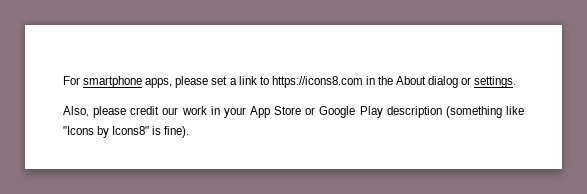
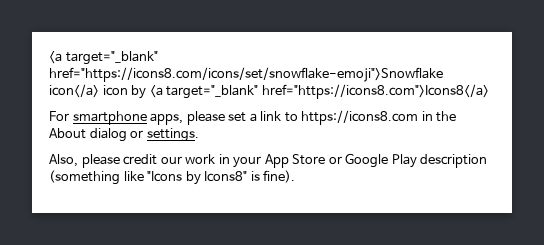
(63, 80) none -> [49,51,158,65] [49,67,443,82] [49,84,489,99] <a target="_blank" href="https://icons8.com/icons/set/snowflake-emoji">Snowflake icon</a> icon by <a target="_blank" href="https://icons8.com">Icons8</a> //

